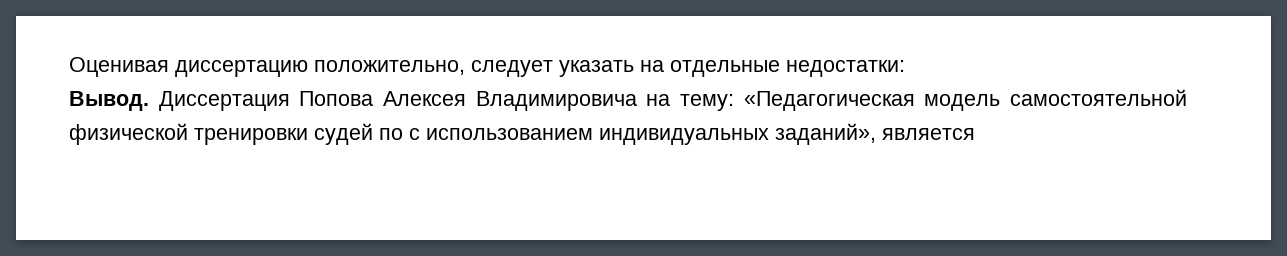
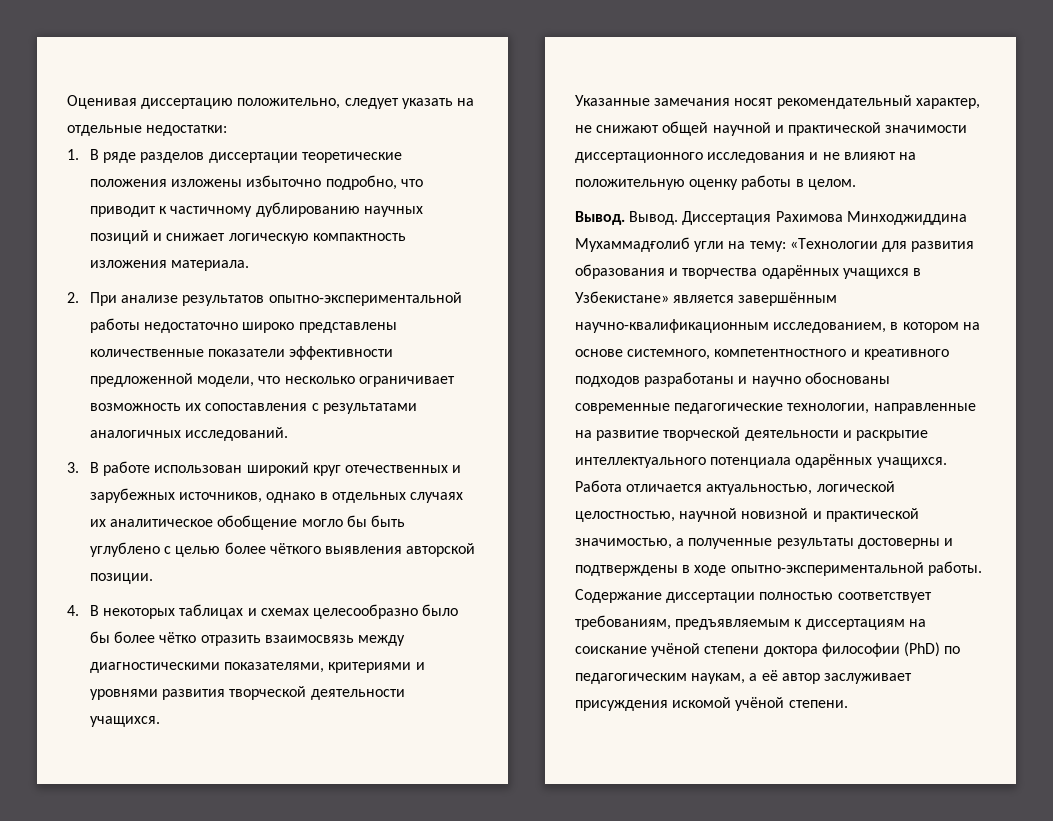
[69,89,1187,111] [69,123,975,145] Вывод. Диссертация Попова Алексея Владимировича на тему: «Педагогическая модель самостоятельной физической тренировки судей по с использованием индивидуальных заданий», является -> [67,149,402,163] [90,175,423,190] [90,202,423,217] [90,230,406,244] [90,260,250,271] [67,292,462,306] [90,318,397,333] [90,346,394,360] [90,373,455,387] [90,403,417,414] [90,427,289,441] [67,461,462,476] [90,488,463,503] [90,515,405,530] [90,542,476,557] [90,573,154,584] [67,604,459,619] [90,631,405,646] [90,662,425,673] [90,686,405,700] [90,716,161,727] [575,95,980,109] [575,121,968,136] [575,152,916,163] [575,175,856,190] [575,211,967,225] [575,237,975,252] [575,264,921,279] [575,291,838,306] [575,319,980,333] [575,349,949,360] [575,372,890,387] [575,403,976,414] [575,427,928,441] [575,454,947,468] [575,480,895,495] [575,508,919,522] [575,538,953,549] [575,561,982,576] [575,589,932,603] [575,615,926,630] [575,642,961,657] [575,670,912,684] [575,697,848,711] 1. В ряде разделов диссертации теоретические положения изложены избыточно подробно, что приводит к частичному дублированию научных позиций и снижает логическую компактность изложения материала. // 2. При анализе результатов опытно-экспериментальной работы недостаточно широко представлены количественные показатели эффективности предложенной модели, что несколько ограничивает возможность их сопоставления с результатами аналогичных исследований. // 3. В работе использован широкий круг отечественных и зарубежных источников, однако в отдельных случаях их аналитическое обобщение могло бы быть углублено с целью более чёткого выявления авторской позиции. // 4. В некоторых таблицах и схемах целесообразно было бы более чётко отразить взаимосвязь между диагностическими показателями, критериями и уровнями развития творческой деятельности учащихся. // Указанные замечания носят рекомендательный характер, не снижают общей научной и практической значимости диссертационного исследования и не влияют на положительную оценку работы в целом. // Вывод. Вывод. Диссертация Рахимова Минходжиддина Мухаммадғолиб угли на тему: «Технологии для развития образования и творчества одарённых учащихся в Узбекистане» является завершённым научно-квалификационным исследованием, в котором на основе системного, компетентностного и креативного подходов разработаны и научно обоснованы современные педагогические технологии, направленные на развитие творческой деятельности и раскрытие интеллектуального потенциала одарённых учащихся. Работа отличается актуальностью, логической целостностью, научной новизной и практической значимостью, а полученные результаты достоверны и подтверждены в ходе опытно-экспериментальной работы. Содержание диссертации полностью соответствует требованиям, предъявляемым к диссертациям на соискание учёной степени доктора философии (PhD) по педагогическим наукам, а её автор заслуживает присуждения искомой учёной степени.

